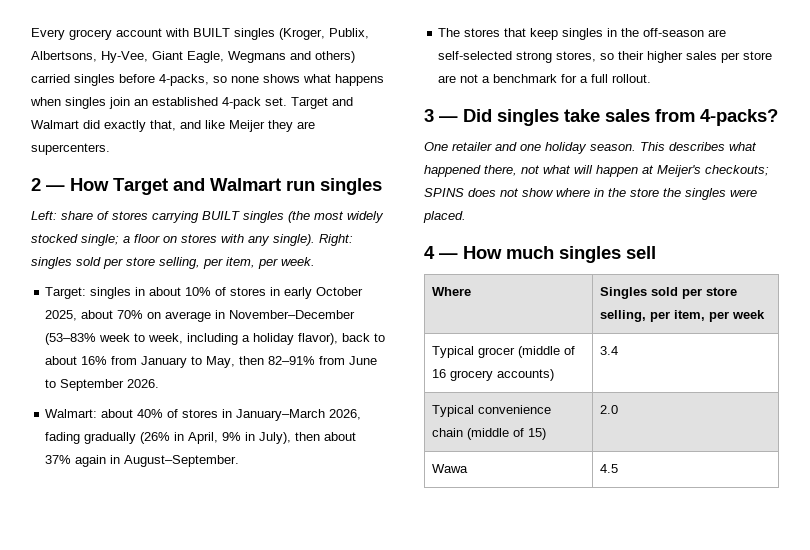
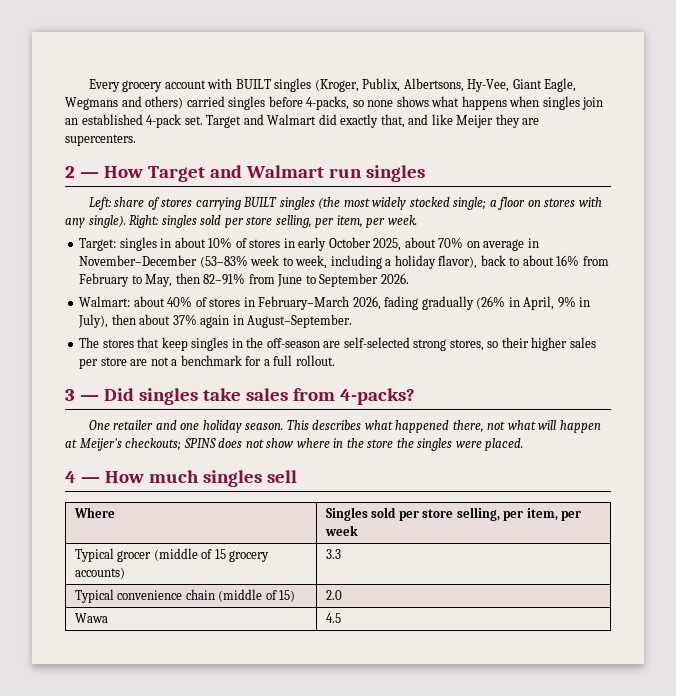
[141,356,188,368] January -> [79,273,130,287] February
[236,409,326,421] January–March -> [258,296,350,310] February–March
[432,369,447,378] 16 -> [214,549,226,559] 15
[600,346,619,355] 3.4 -> [325,549,341,559] 3.3

